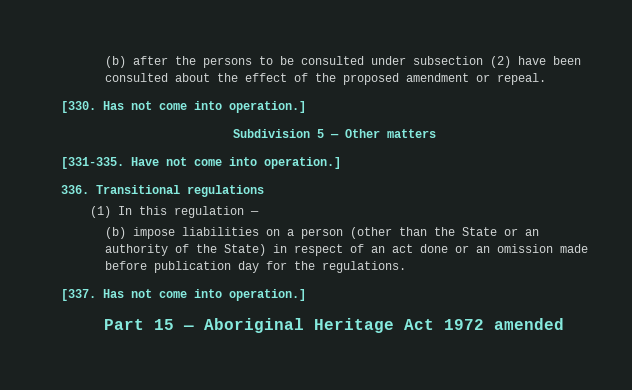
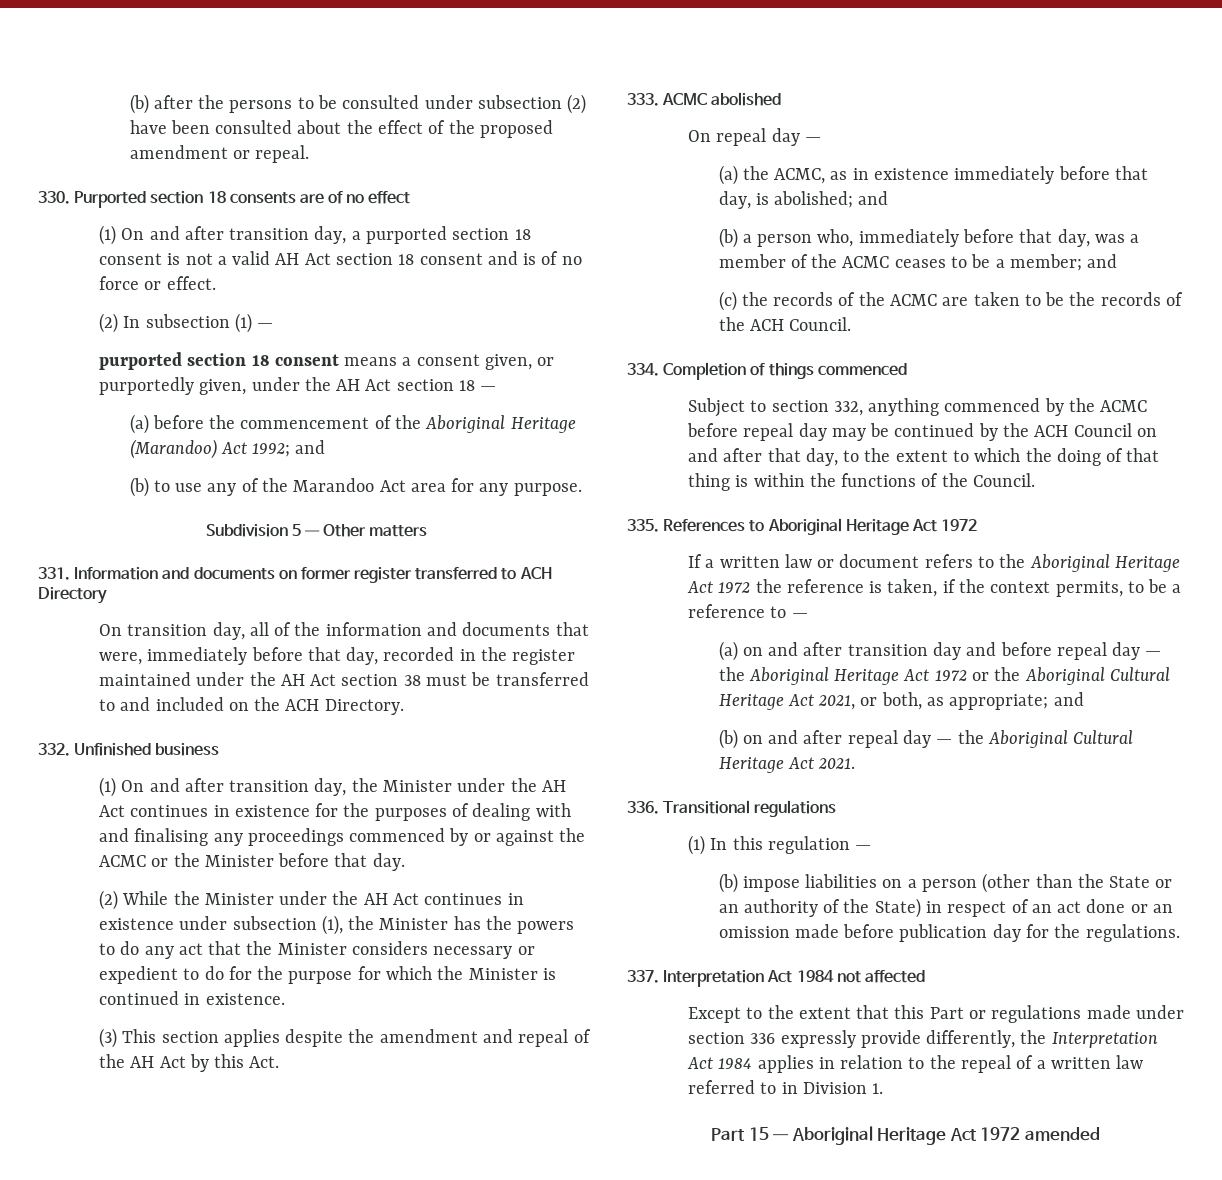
[61,101,306,113] [330. Has not come into operation.] -> [38,191,411,208] [99,225,531,245] [99,251,582,265] [99,276,216,290] [99,313,274,333] [99,352,555,370] [99,377,497,395] [129,414,576,434] [129,439,326,459] [129,477,582,497] 330. Purported section 18 consents are of no effect // (1) On and after transition day, a purported section 18 consent is not a valid AH Act section 18 consent and is of no force or effect. // (2) In subsection (1) — // purported section 18 consent means a consent given, or purportedly given, under the AH Act section 18 — // (a) before the commencement of the Aboriginal Heritage (Marandoo) Act 1992; and // (b) to use any of the Marandoo Act area for any purpose.
[61,157,341,169] [331-335. Have not come into operation.] -> [38,567,552,583] [38,587,107,604] [99,622,589,640] [99,647,576,665] [99,672,589,686] [99,697,404,715] [38,743,220,756] [99,777,566,797] [99,803,571,821] [99,828,586,846] [99,853,405,871] [99,890,524,910] [99,915,575,935] [99,941,535,959] [99,966,556,984] [99,991,285,1005] [99,1028,591,1048] [99,1054,280,1072] [627,92,782,106] [688,128,821,146] [718,165,1148,185] [718,191,889,209] [718,228,1140,248] [718,254,1118,271] [718,291,1183,311] [718,317,852,331] [627,362,907,380] [688,398,1148,417] [687,423,1157,441] [688,448,1160,466] [688,473,1035,491] [627,518,978,535] [688,554,1180,572] [687,579,1182,597] [688,604,808,618] [718,641,1162,661] [718,667,1170,685] [718,692,1084,710] [718,729,1134,749] [718,757,856,773] 331. Information and documents on former register transferred to ACH Directory // On transition day, all of the information and documents that were, immediately before that day, recorded in the register maintained under the AH Act section 38 must be transferred to and included on the ACH Directory. // 332. Unfinished business // (1) On and after transition day, the Minister under the AH Act continues in existence for the purposes of dealing with and finalising any proceedings commenced by or against the ACMC or the Minister before that day. // (2) While the Minister under the AH Act continues in existence under subsection (1), the Minister has the powers to do any act that the Minister considers necessary or expedient to do for the purpose for which the Minister is continued in existence. // (3) This section applies despite the amendment and repeal of the AH Act by this Act. // 333. ACMC abolished // On repeal day — // (a) the ACMC, as in existence immediately before that day, is abolished; and // (b) a person who, immediately before that day, was a member of the ACMC ceases to be a member; and // (c) the records of the ACMC are taken to be the records of the ACH Council. // 334. Completion of things commenced // Subject to section 332, anything commenced by the ACMC before repeal day may be continued by the ACH Council on and after that day, to the extent to which the doing of that thing is within the functions of the Council. // 335. References to Aboriginal Heritage Act 1972 // If a written law or document refers to the Aboriginal Heritage Act 1972 the reference is taken, if the context permits, to be a reference to — // (a) on and after transition day and before repeal day — the Aboriginal Heritage Act 1972 or the Aboriginal Cultural Heritage Act 2021, or both, as appropriate; and // (b) on and after repeal day — the Aboriginal Cultural Heritage Act 2021.
[61,289,306,301] [337. Has not come into operation.] -> [627,970,925,987] [688,1005,1184,1023] [688,1030,1158,1048] [687,1055,1144,1073] [688,1080,884,1094] 337. Interpretation Act 1984 not affected // Except to the extent that this Part or regulations made under section 336 expressly provide differently, the Interpretation Act 1984 applies in relation to the repeal of a written law referred to in Division 1.

